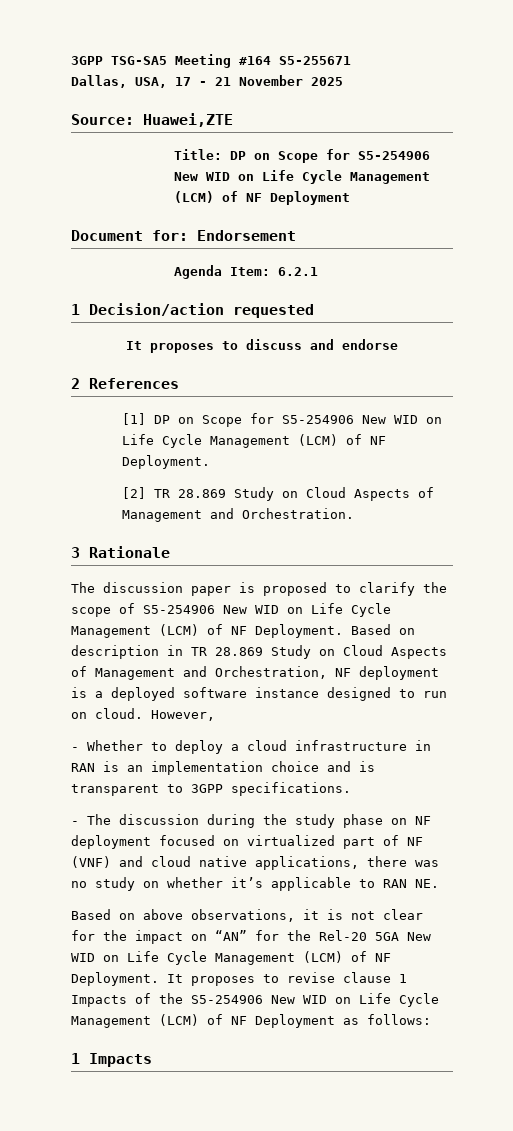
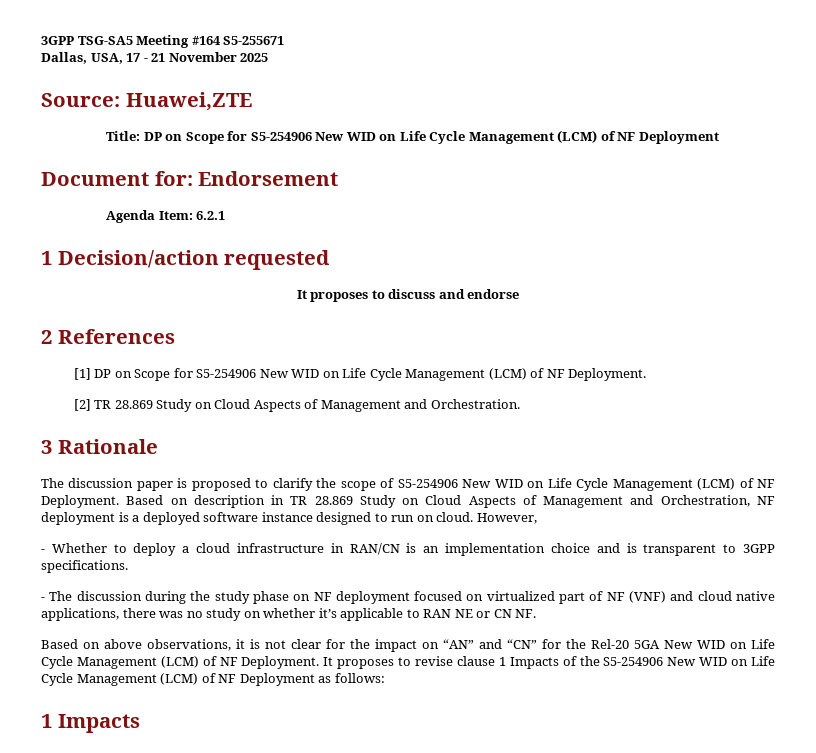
[71,763,95,772] RAN -> [349,543,400,555] RAN/CN
[415,879,439,888] NE. -> [454,609,537,618] NE or CN NF.
(247, 935) none -> [479,639,537,649] and “CN”

